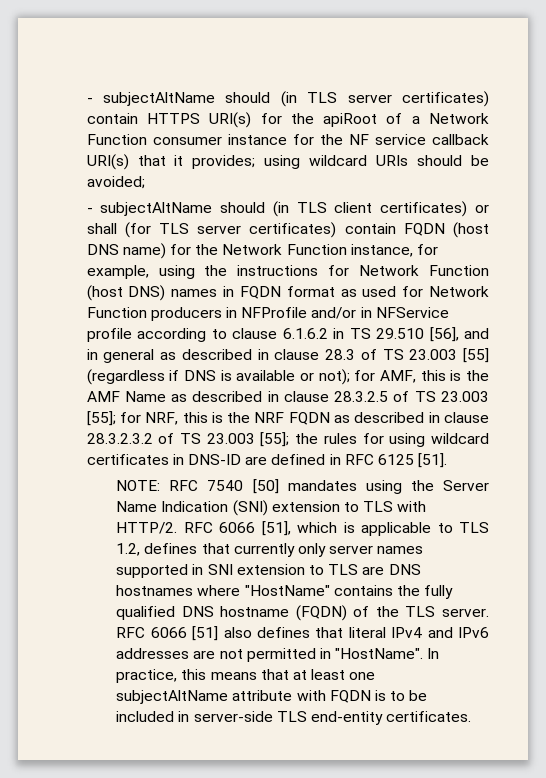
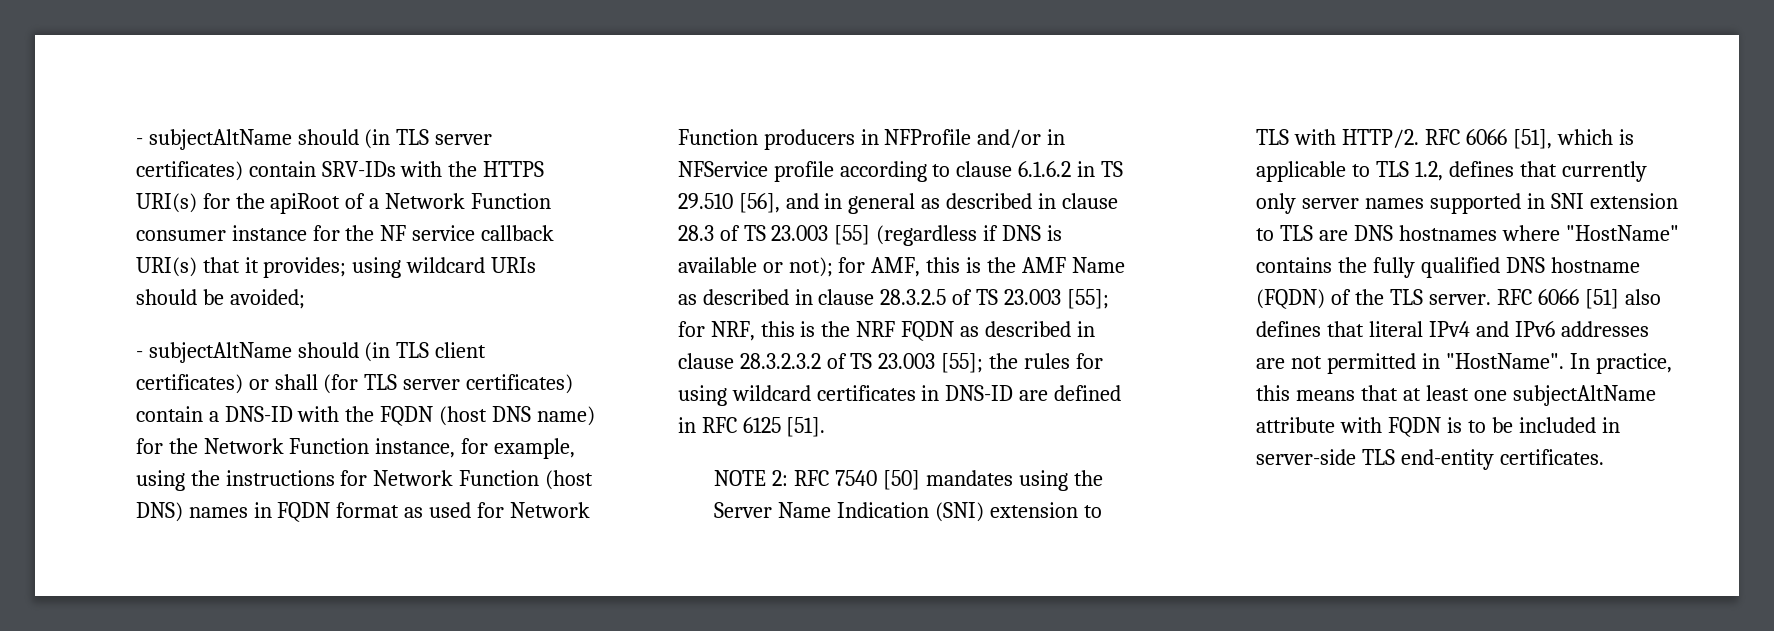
(138, 118) none -> [321,161,478,177] SRV-IDs with the
(396, 228) none -> [208,406,375,422] a DNS-ID with the
[116,480,161,491] NOTE: -> [714,470,789,486] NOTE 2:

